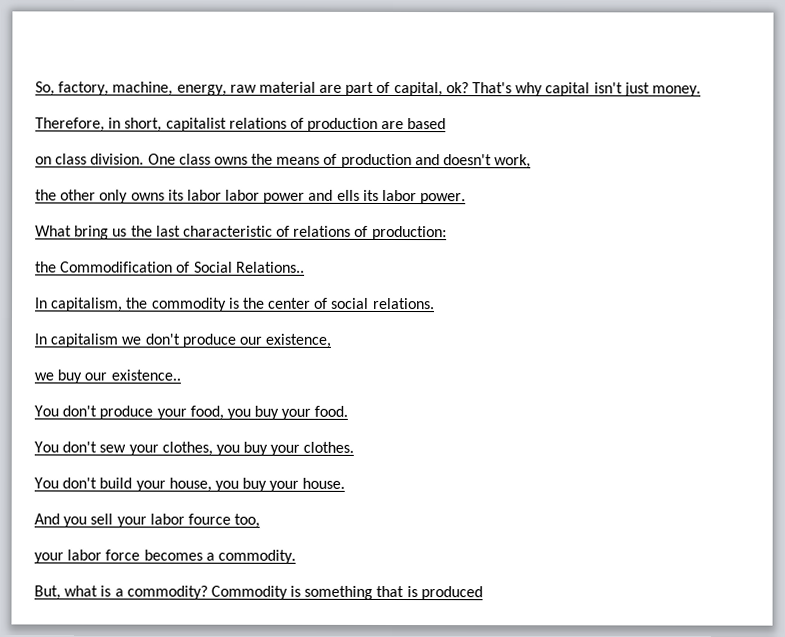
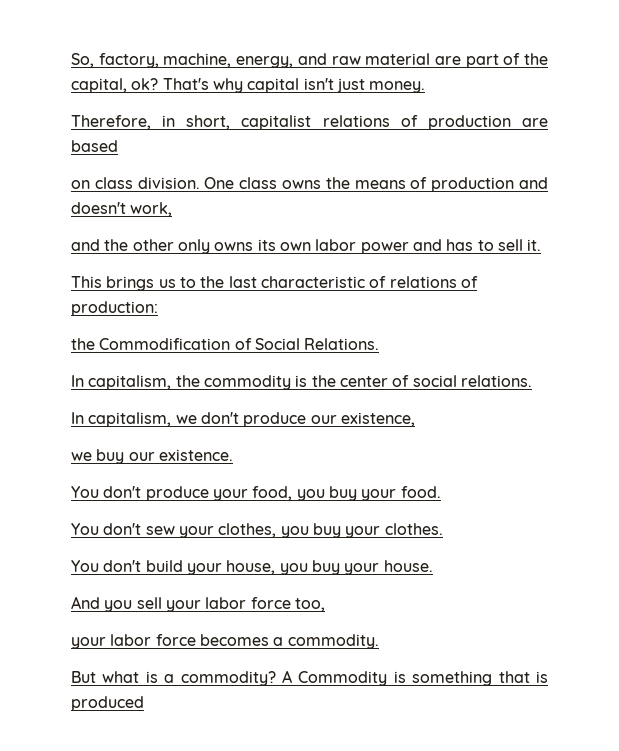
(227, 90) none -> [297,53,327,65] and
(391, 87) none -> [524,53,548,65] the
(532, 161) none -> [71,239,100,251] and
[186,189,222,201] labor -> [279,242,311,251] own
[336,189,467,205] [35,225,128,240] ells its labor power. // What bring us -> [446,239,542,251] [71,276,196,291] has to sell it. // This brings us to
[235,261,305,273] Relations.. -> [304,338,380,350] Relations.
[50,333,119,348] capitalism -> [88,412,172,427] capitalism,
[110,369,181,381] existence.. -> [158,449,233,461] existence.
[187,513,231,525] fource -> [250,597,291,609] force
[34,585,61,600] But, -> [71,671,96,683] But
(208, 592) none -> [282,670,292,683] A

